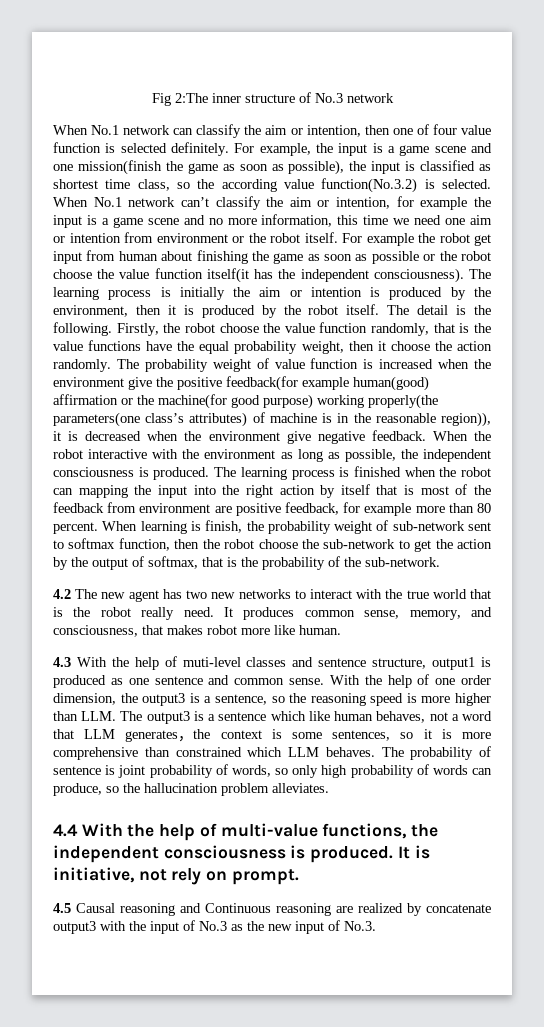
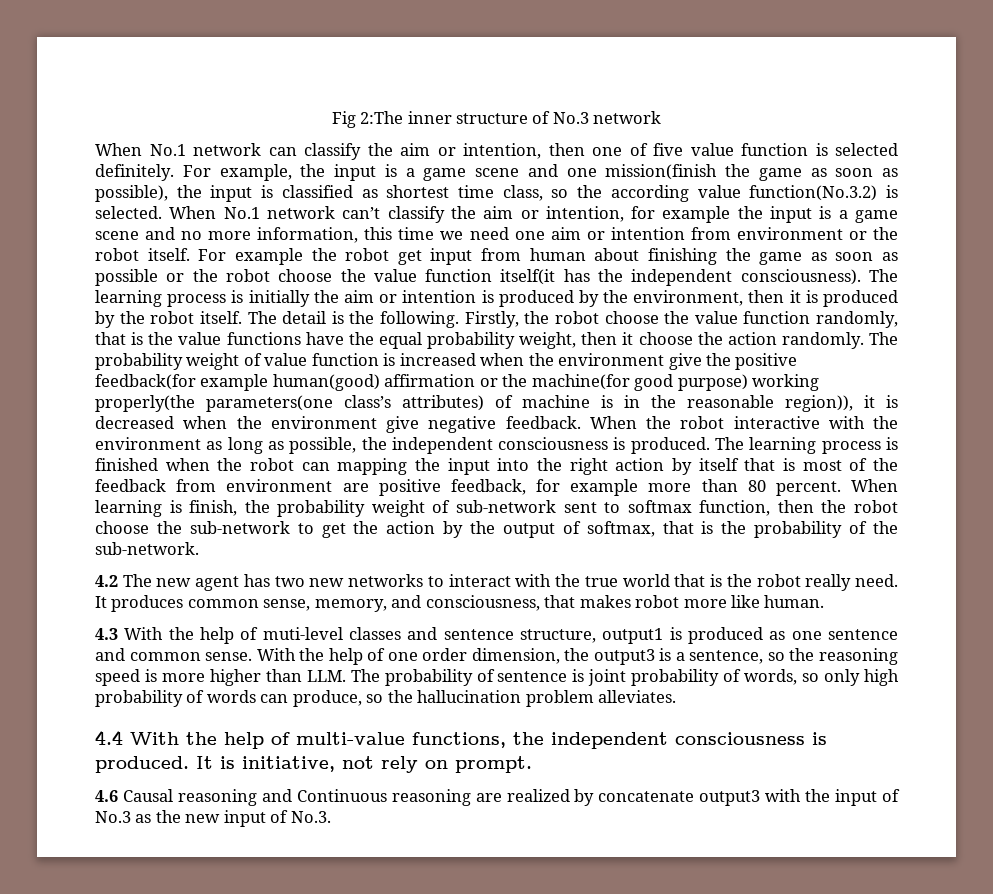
[432,124,457,135] four -> [653,143,683,156] five
[146,711,492,724] [53,729,491,742] [53,747,404,760] output3 is a sentence which like human behaves, not a word that LLM generates，the context is some sentences, so it is more comprehensive than constrained which LLM behaves. The -> (380, 675) none
[53,903,71,913] 4.5 -> [95,790,118,802] 4.6

